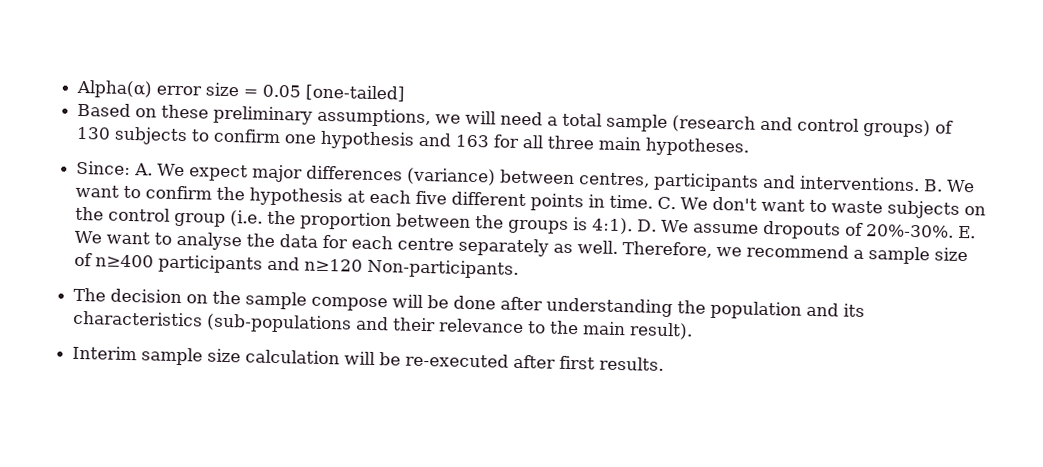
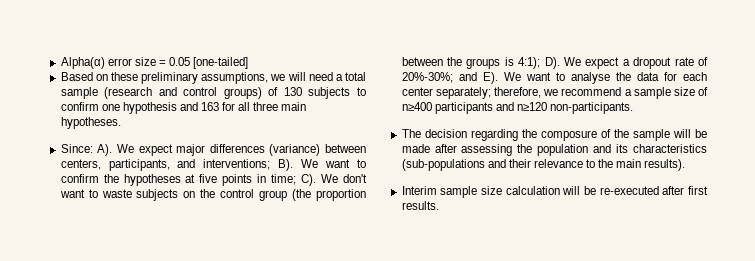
[134,163,154,176] A. -> [97,144,113,156] A).
[578,172,944,192] centres, participants and interventions. B. -> [60,159,294,171] centers, participants, and interventions; B).
[249,187,677,212] hypothesis at each five different points in time. C. -> [123,174,317,186] hypotheses at five points in time; C).
[230,210,297,227] (i.e. the -> [292,189,312,201] (the
[592,217,977,240] 4:1). D. We assume dropouts of 20%-30%. E. -> [518,57,708,69] [401,72,498,84] 4:1); D). We expect a dropout rate of 20%-30%; and E).
[397,237,713,258] centre separately as well. Therefore, -> [401,87,541,99] center separately; therefore,
[367,258,520,279] Non-participants. -> [550,102,634,114] non-participants.
[186,294,209,304] on -> [470,129,611,141] regarding the composure of
[311,294,674,318] compose will be done after understanding -> [672,129,707,138] [401,144,513,156] will be made after assessing
[629,322,694,340] result). -> [644,159,686,171] results).

